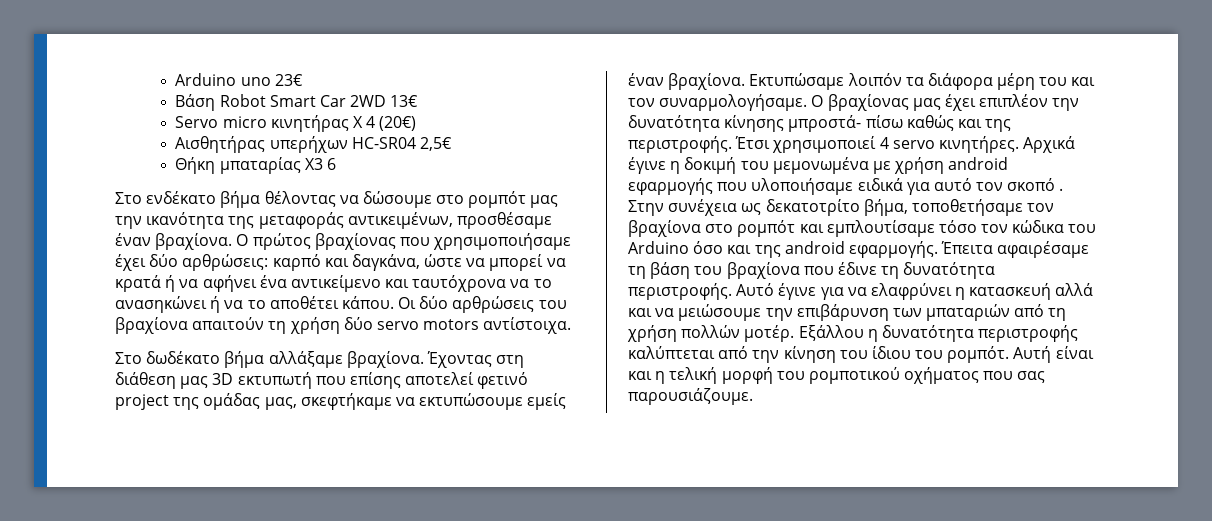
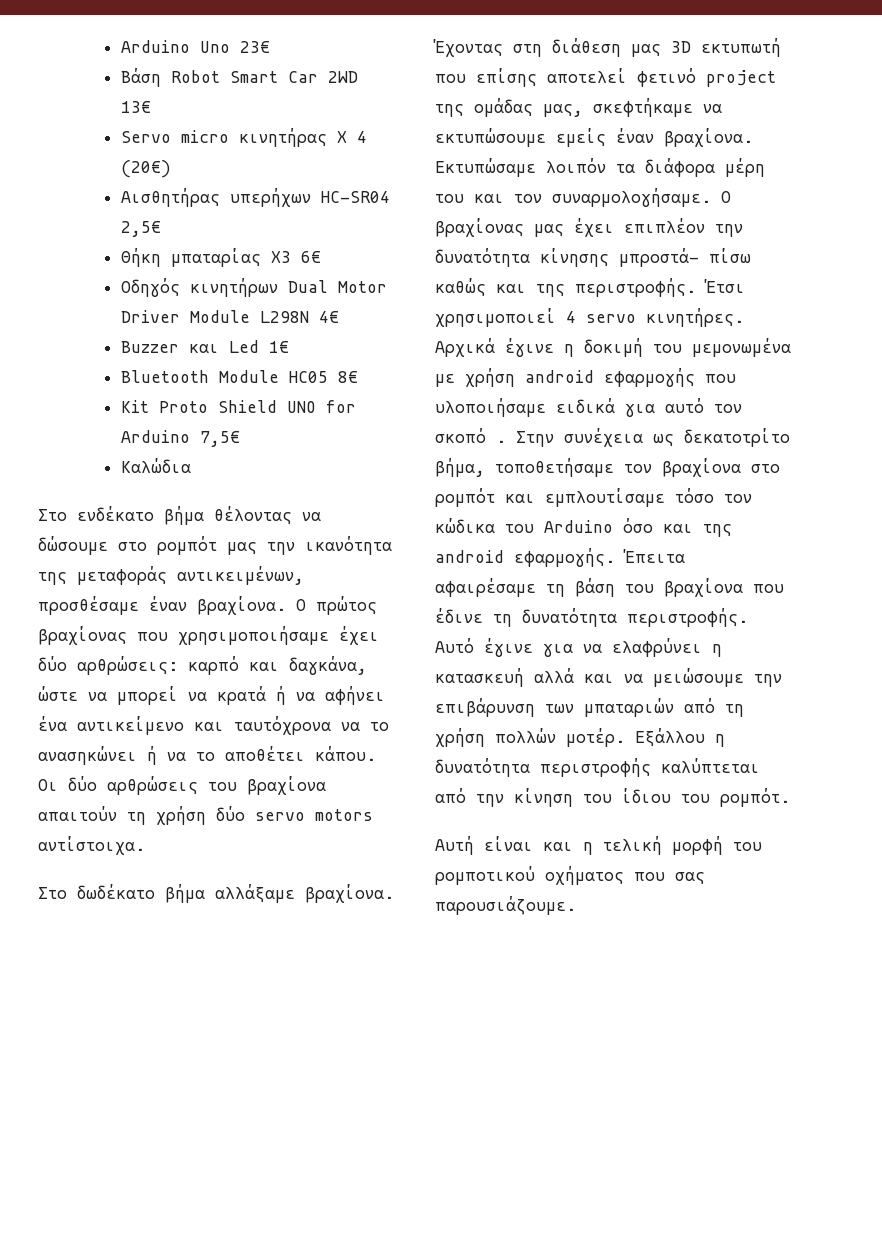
[175,73,271,86] Arduino uno -> [121,40,231,53] Arduino Uno
[326,158,336,170] 6 -> [301,251,322,263] [121,278,388,297] [121,310,340,323] [121,340,290,353] [121,370,359,383] [121,400,357,413] [121,430,241,447] [121,458,192,473] 6€ // Οδηγός κινητήρων Dual Motor Driver Module L298N 4€ // Buzzer και Led 1€ // Bluetooth Module HC05 8€ // Kit Proto Shield UNO for Arduino 7,5€ // Καλώδια
(1010, 354) none -> (790, 797) //

